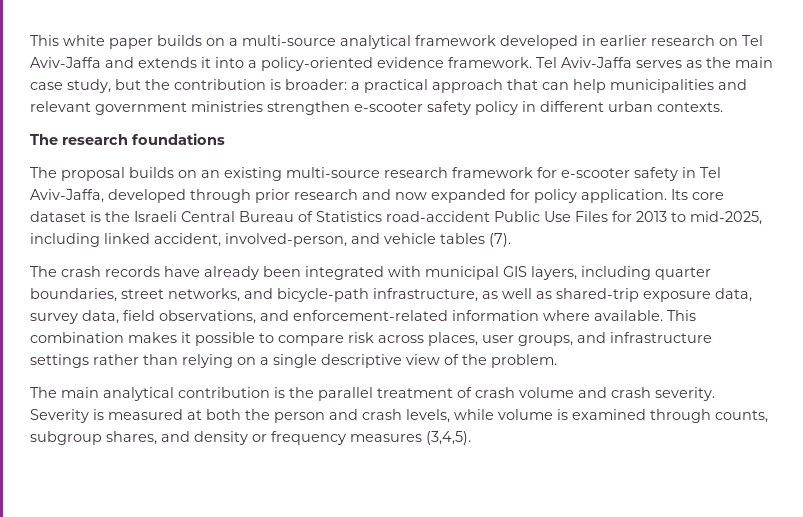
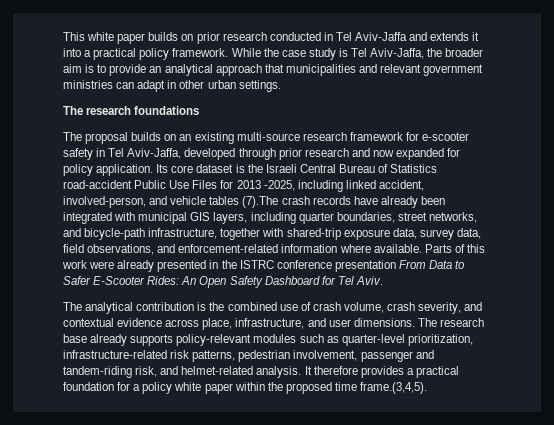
[229,35,738,49] a multi-source analytical framework developed in earlier research on -> [196,32,333,44] prior research conducted in
[261,57,773,71] [30,79,606,93] policy-oriented evidence framework. Tel Aviv-Jaffa serves as the main case study, but the contribution is broader: a practical approach that can help -> [93,48,484,60] [63,64,284,76] practical policy framework. While the case study is Tel Aviv-Jaffa, the broader aim is to provide an analytical approach that
[267,101,723,115] strengthen e-scooter safety policy in different urban contexts. -> [116,80,281,92] can adapt in other urban settings.
[671,211,762,225] to mid-2025, -> [263,180,295,191] -2025,
[489,233,511,247] [30,266,57,277] (7). // The -> [242,196,279,208] (7).The
[482,288,552,299] as well as -> [220,228,284,240] together with
[667,310,696,321] [30,332,712,346] [30,354,557,368] [30,387,99,398] This combination makes it possible to compare risk across places, user groups, and infrastructure settings rather than relying on a single descriptive view of the problem. // The main -> [424,244,485,253] [62,260,466,272] [63,276,383,288] [63,302,82,311] Parts of this work were already presented in the ISTRC conference presentation From Data to Safer E-Scooter Rides: An Open Safety Dashboard for Tel Aviv. // The
[318,387,715,401] [30,409,768,423] [30,431,471,445] parallel treatment of crash volume and crash severity. Severity is measured at both the person and crash levels, while volume is examined through counts, subgroup shares, and density or frequency measures (3,4,5). -> [227,302,483,314] [63,318,484,330] [63,334,473,346] [63,350,434,362] [63,366,459,378] [63,382,428,394] combined use of crash volume, crash severity, and contextual evidence across place, infrastructure, and user dimensions. The research base already supports policy-relevant modules such as quarter-level prioritization, infrastructure-related risk patterns, pedestrian involvement, passenger and tandem-riding risk, and helmet-related analysis. It therefore provides a practical foundation for a policy white paper within the proposed time frame.(3,4,5).

